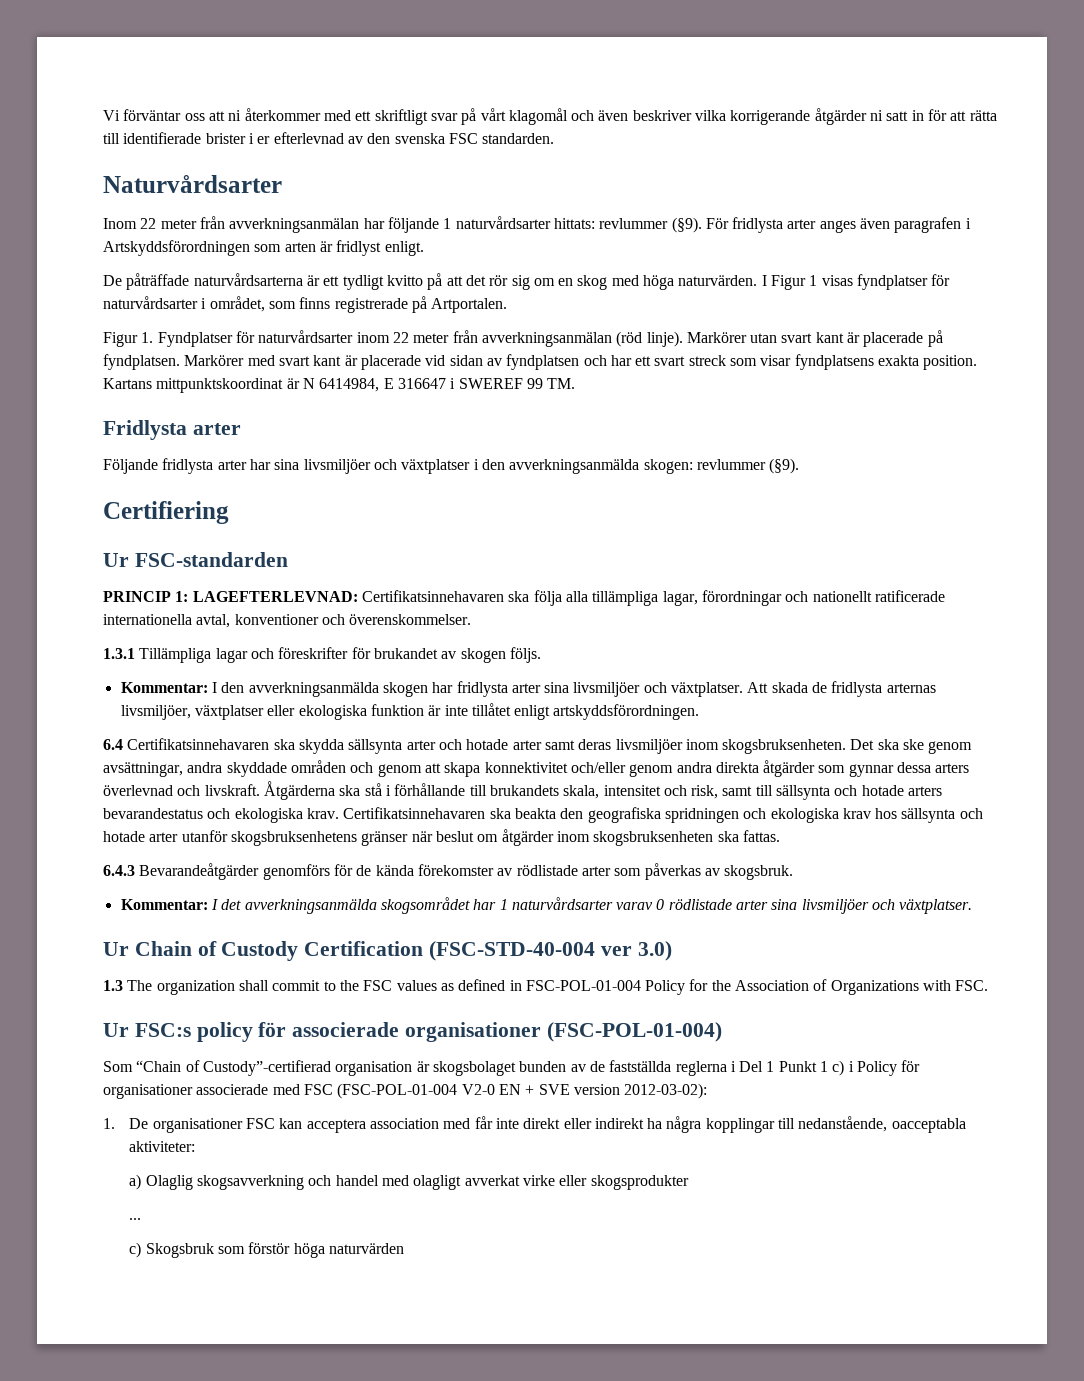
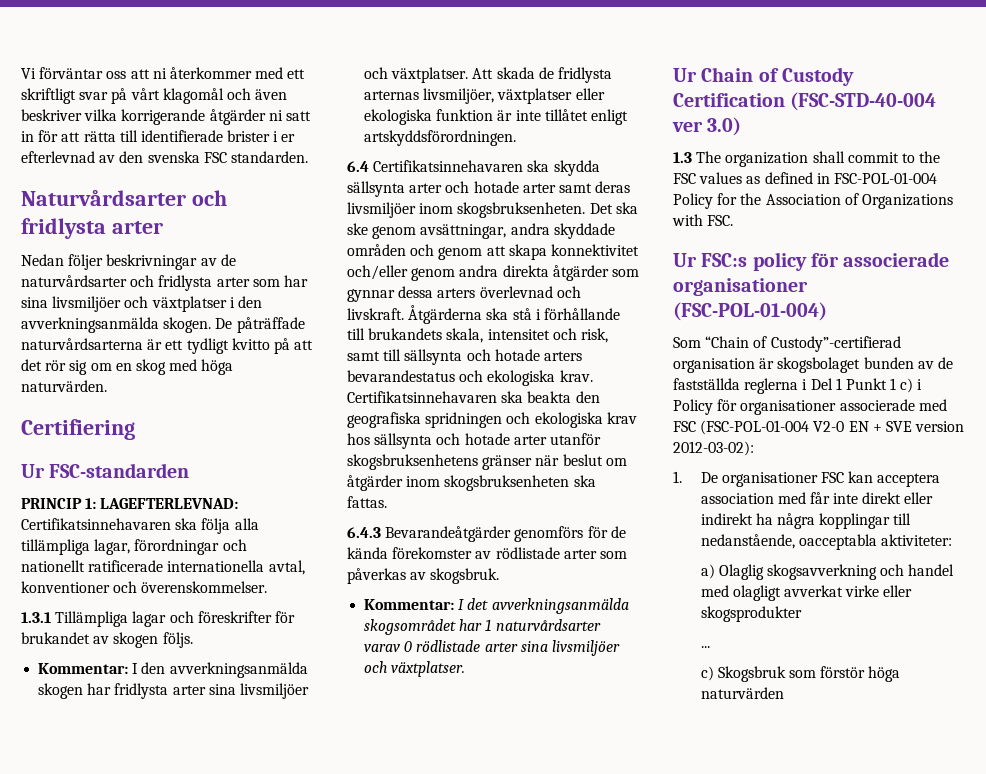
[103,216,971,233] [103,240,424,256] // Inom 22 meter från avverkningsanmälan har följande 1 naturvårdsarter hittats: revlummer (§9). För fridlysta arter anges även paragrafen i Artskyddsförordningen som arten är fridlyst enligt. // -> [191,190,227,206] [21,218,163,239] [21,254,236,270] [21,275,308,291] [21,296,262,312] [21,317,212,333] och fridlysta arter // Nedan följer beskrivningar av de naturvårdsarter och fridlysta arter som har sina livsmiljöer och växtplatser i den avverkningsanmälda skogen.
[761,274,951,290] [103,296,508,313] [103,330,943,347] [103,354,978,370] [103,378,576,393] [103,420,241,440] [103,458,800,474] I Figur 1 visas fyndplatser för naturvårdsarter i området, som finns registrerade på Artportalen. // Figur 1. Fyndplatser för naturvårdsarter inom 22 meter från avverkningsanmälan (röd linje). Markörer utan svart kant är placerade på fyndplatsen. Markörer med svart kant är placerade vid sidan av fyndplatsen och har ett svart streck som visar fyndplatsens exakta position. Kartans mittpunktskoordinat är N 6414984, E 316647 i SWEREF 99 TM. // Fridlysta arter // Följande fridlysta arter har sina livsmiljöer och växtplatser i den avverkningsanmälda skogen: revlummer (§9). -> (107, 386) none

